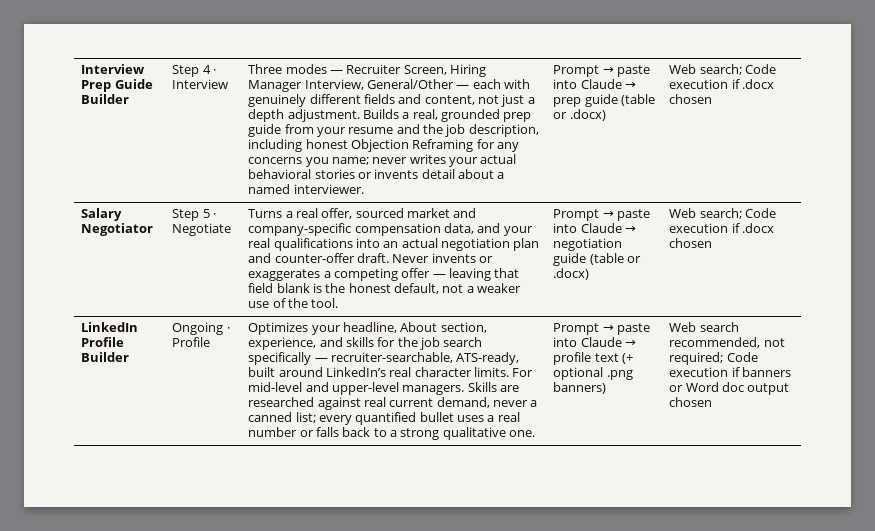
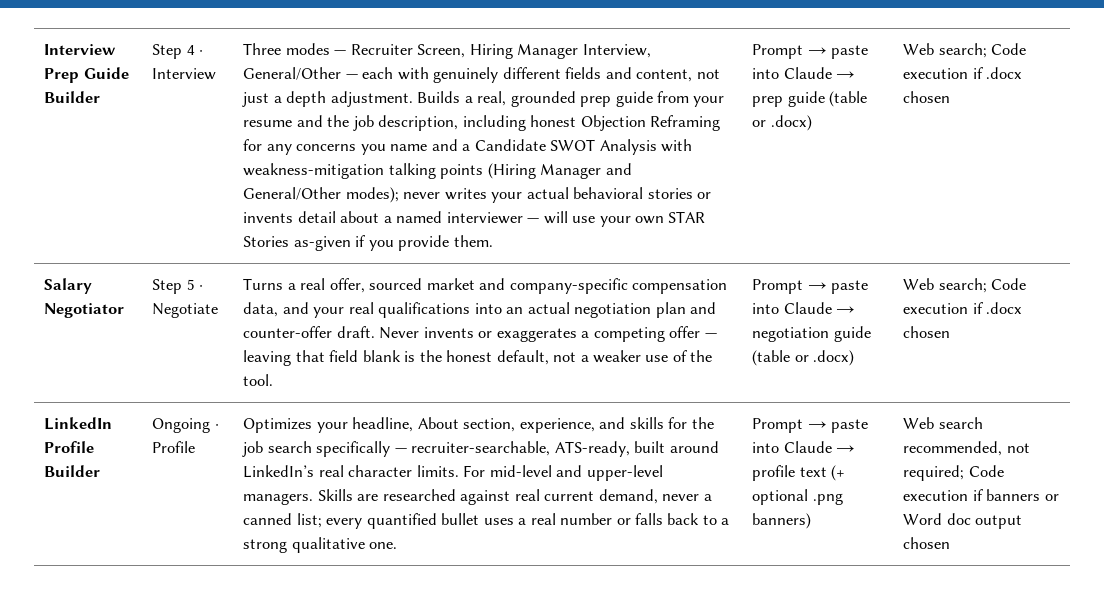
[331,157,369,165] name; -> [390,139,693,155] [243,163,632,179] [243,187,399,203] name and a Candidate SWOT Analysis with weakness-mitigation talking points (Hiring Manager and General/Other modes);
[293,184,364,194] interviewer. -> [446,211,706,227] [243,235,493,251] interviewer — will use your own STAR Stories as-given if you provide them.

